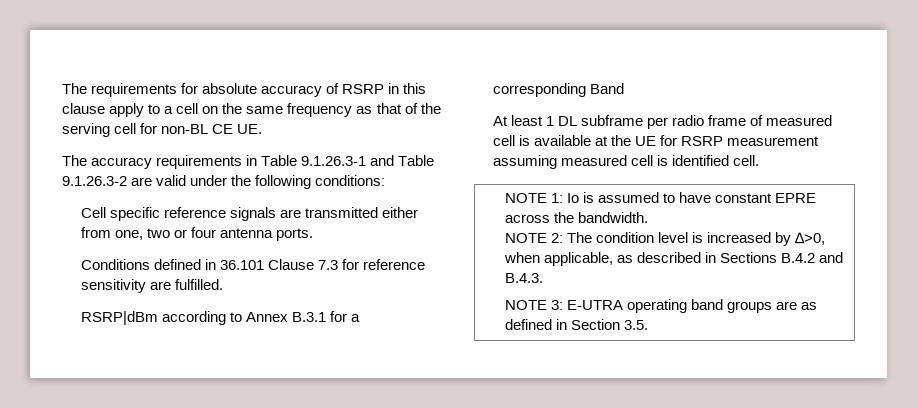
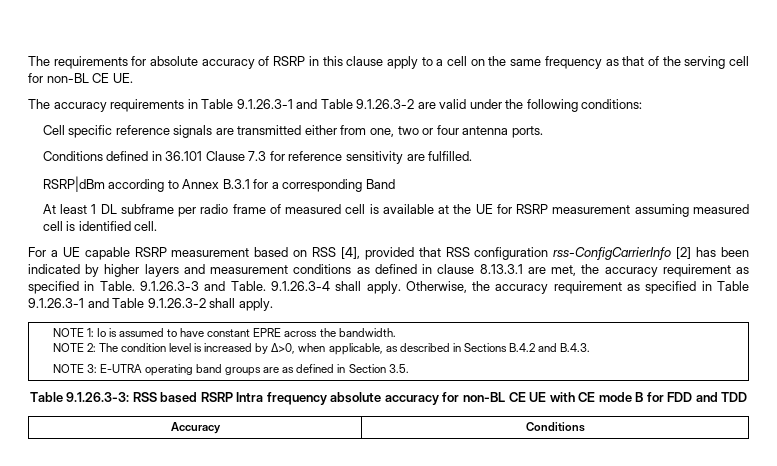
(760, 160) none -> [28,247,749,260] [28,264,750,277] [28,281,749,294] [28,298,273,311] // For a UE capable RSRP measurement based on RSS [4], provided that RSS configuration rss-ConfigCarrierInfo [2] has been indicated by higher layers and measurement conditions as defined in clause 8.13.3.1 are met, the accuracy requirement as specified in Table. 9.1.26.3-3 and Table. 9.1.26.3-4 shall apply. Otherwise, the accuracy requirement as specified in Table 9.1.26.3-1 and Table 9.1.26.3-2 shall apply.
(648, 325) none -> [29,392,748,405] [170,422,221,434] [525,422,585,432] // Table 9.1.26.3-3: RSS based RSRP Intra frequency absolute accuracy for non-BL CE UE with CE mode B for FDD and TDD // Accuracy | Conditions

